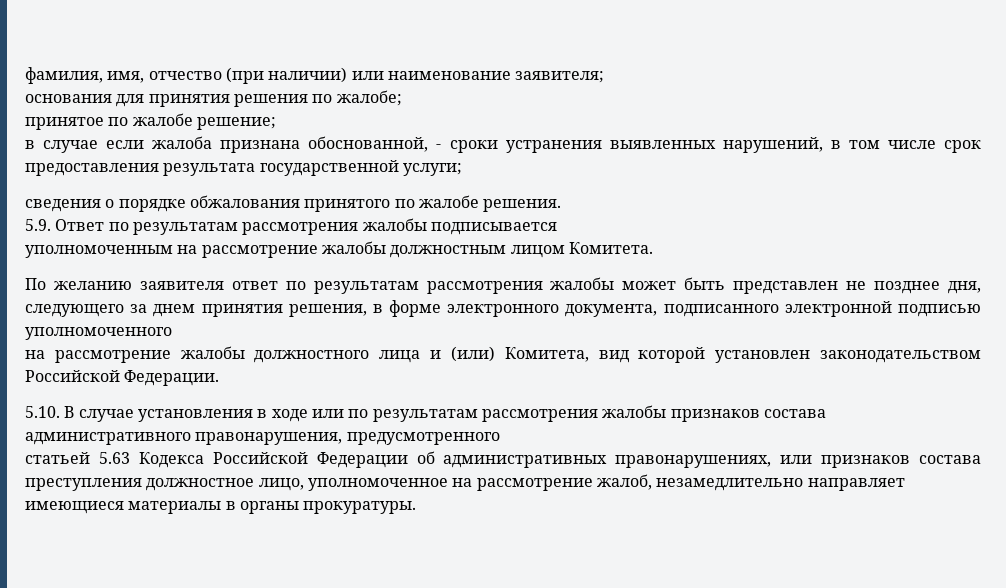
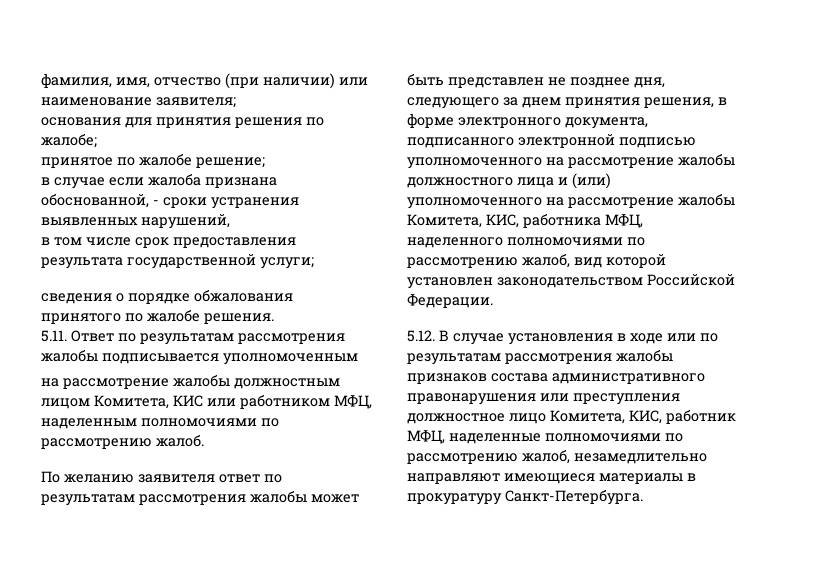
(823, 145) none -> (230, 221) //
[25,219,51,231] 5.9. -> [41,330,67,342] 5.11.
[25,245,173,258] // уполномоченным -> [223,353,358,365] уполномоченным //
[568,242,653,254] Комитета. -> [94,395,372,409] [41,418,279,429] [41,435,204,449] Комитета, КИС или работником МФЦ, наделенным полномочиями по рассмотрению жалоб.
(172, 333) // -> (542, 163) none
[504,347,589,362] Комитета, -> [407,194,735,209] [407,214,643,228] [407,237,645,248] [407,254,570,268] уполномоченного на рассмотрение жалобы Комитета, КИС, работника МФЦ, наделенного полномочиями по рассмотрению жалоб,
[25,406,60,418] 5.10. -> [407,330,435,342] 5.12.
[195,432,500,445] [25,451,981,468] [25,478,593,491] правонарушения, предусмотренного // статьей 5.63 Кодекса Российской Федерации об административных правонарушениях, или признаков состава преступления должностное лицо, уполномоченное на рассмотрение -> [407,393,680,405] [407,410,736,424] [407,430,683,444] [407,453,518,464] правонарушения или преступления должностное лицо Комитета, КИС, работник МФЦ, наделенные полномочиями по рассмотрению
[807,478,905,491] направляет -> [407,473,500,484] направляют
[239,501,417,514] органы прокуратуры. -> [407,490,643,505] прокуратуру Санкт-Петербурга.

